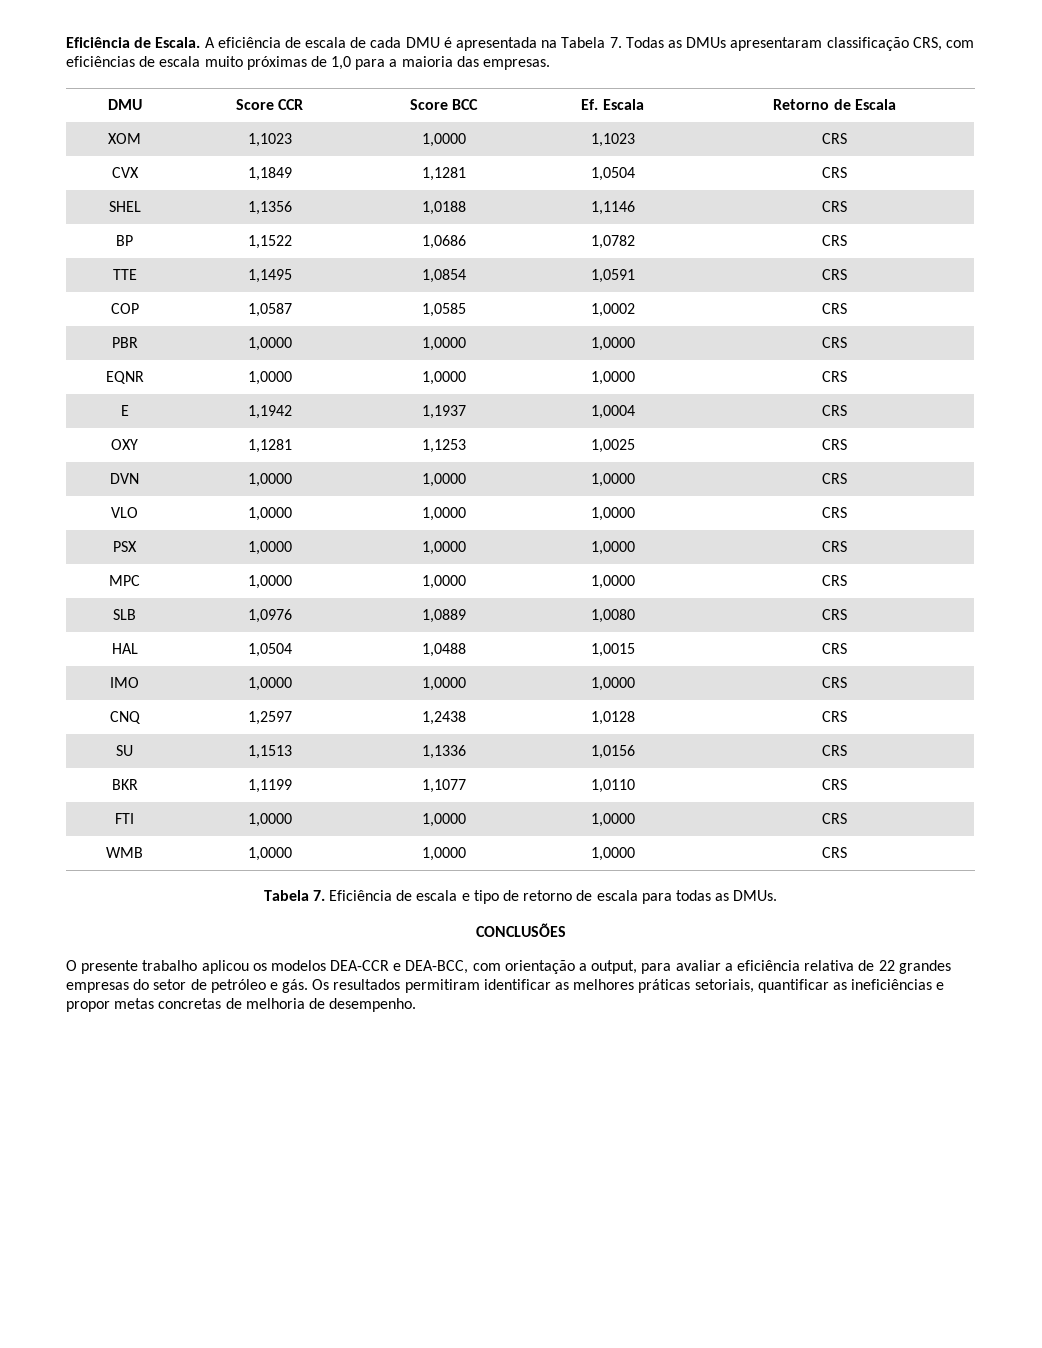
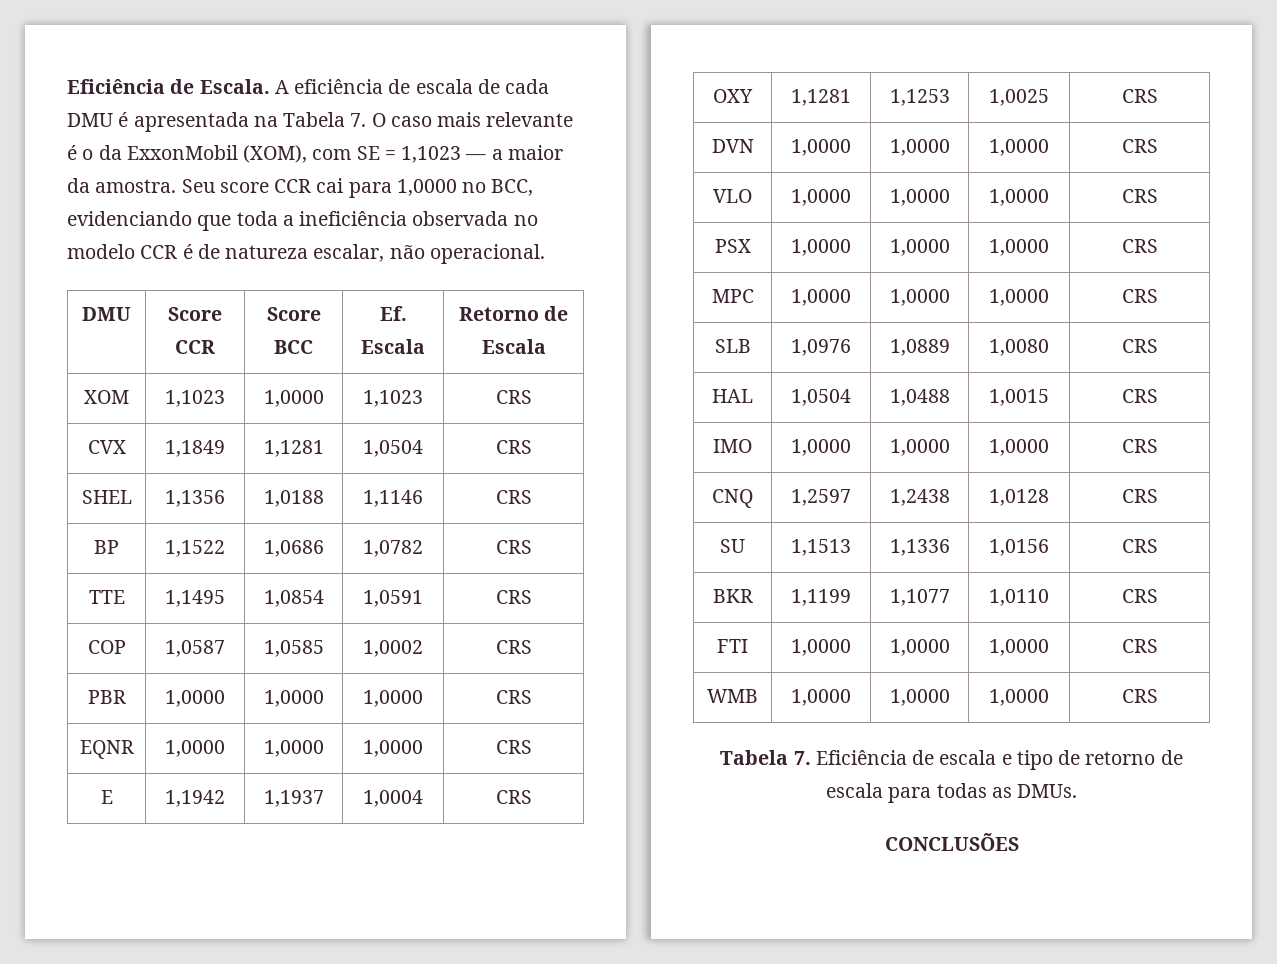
[625,37,974,51] [66,56,551,70] Todas as DMUs apresentaram classificação CRS, com eficiências de escala muito próximas de 1,0 para a maioria das empresas. -> [371,112,574,127] [67,145,563,163] [67,178,534,198] [67,211,538,231] [67,244,545,264] O caso mais relevante é o da ExxonMobil (XOM), com SE = 1,1023 — a maior da amostra. Seu score CCR cai para 1,0000 no BCC, evidenciando que toda a ineficiência observada no modelo CCR é de natureza escalar, não operacional.
[66,960,951,974] [66,979,945,993] [66,998,417,1012] // O presente trabalho aplicou os modelos DEA-CCR e DEA-BCC, com orientação a output, para avaliar a eficiência relativa de 22 grandes empresas do setor de petróleo e gás. Os resultados permitiram identificar as melhores práticas setoriais, quantificar as ineficiências e propor metas concretas de melhoria de desempenho. -> (1019, 842) none

